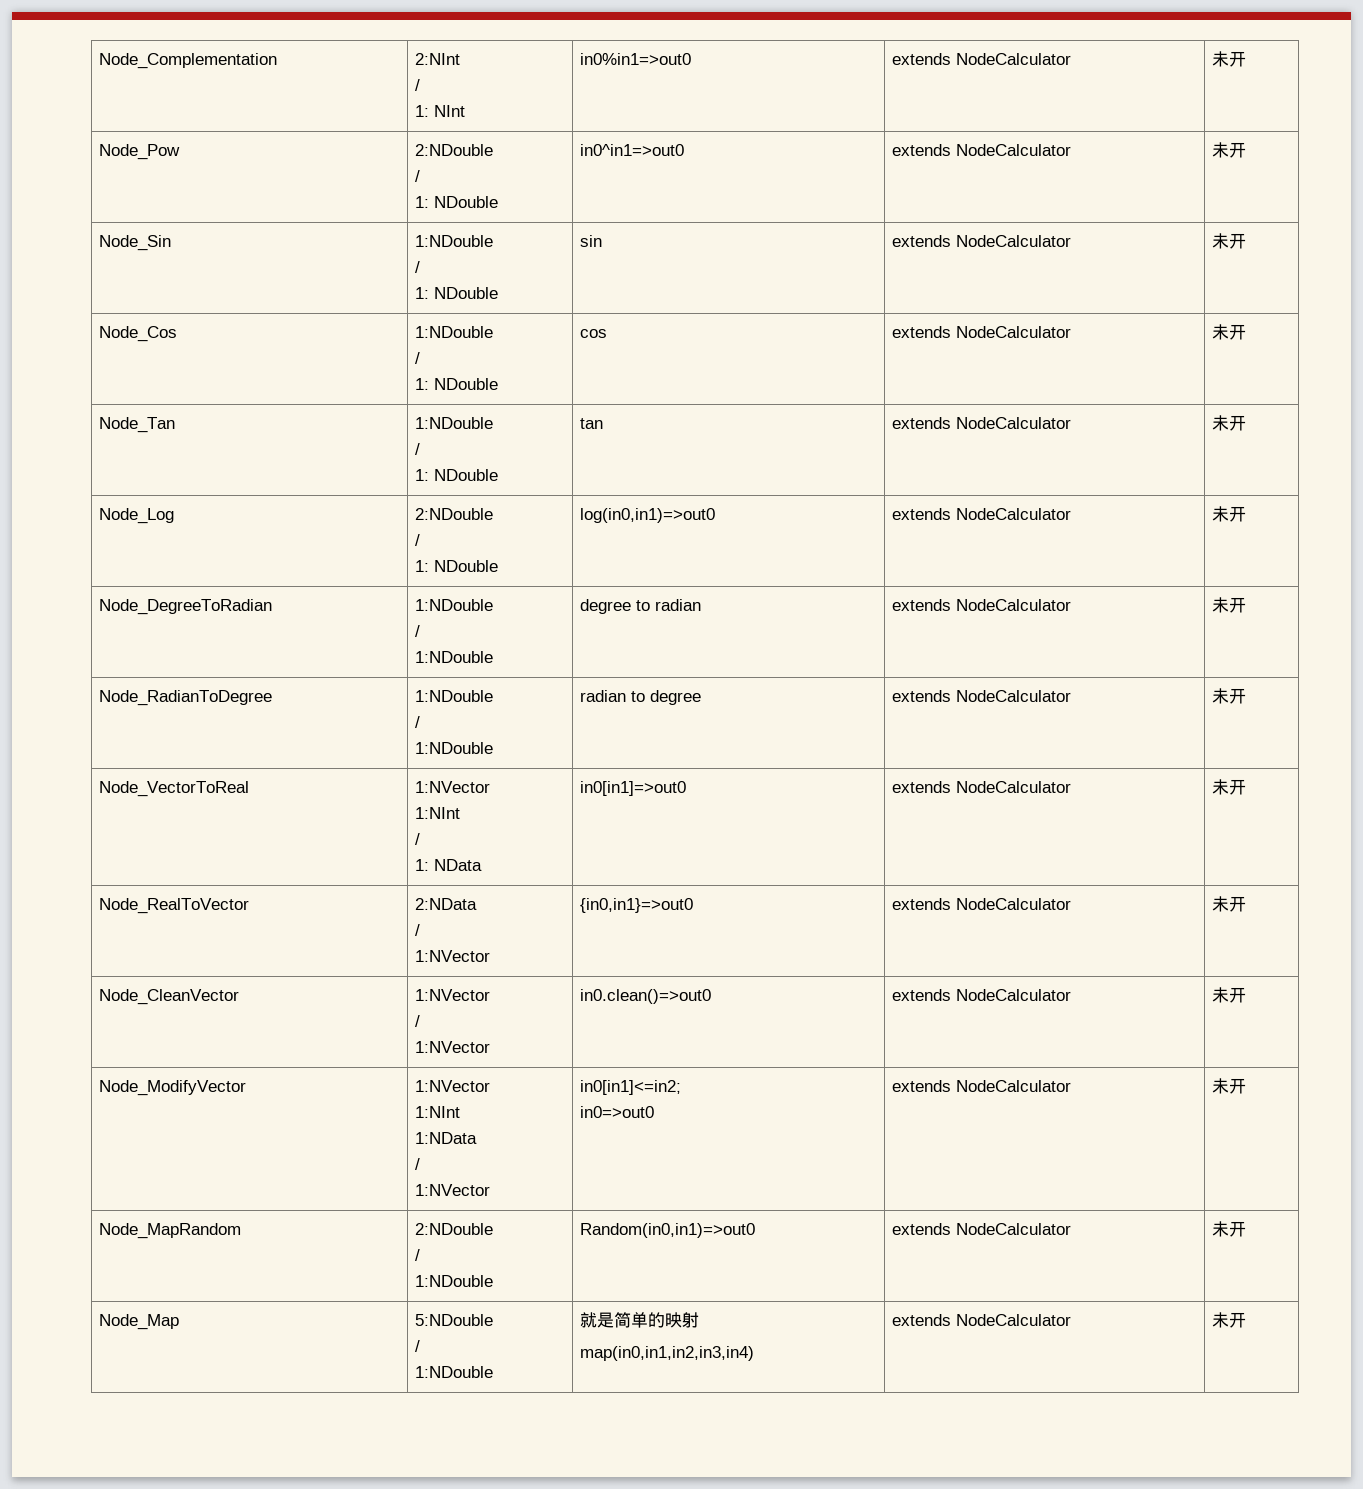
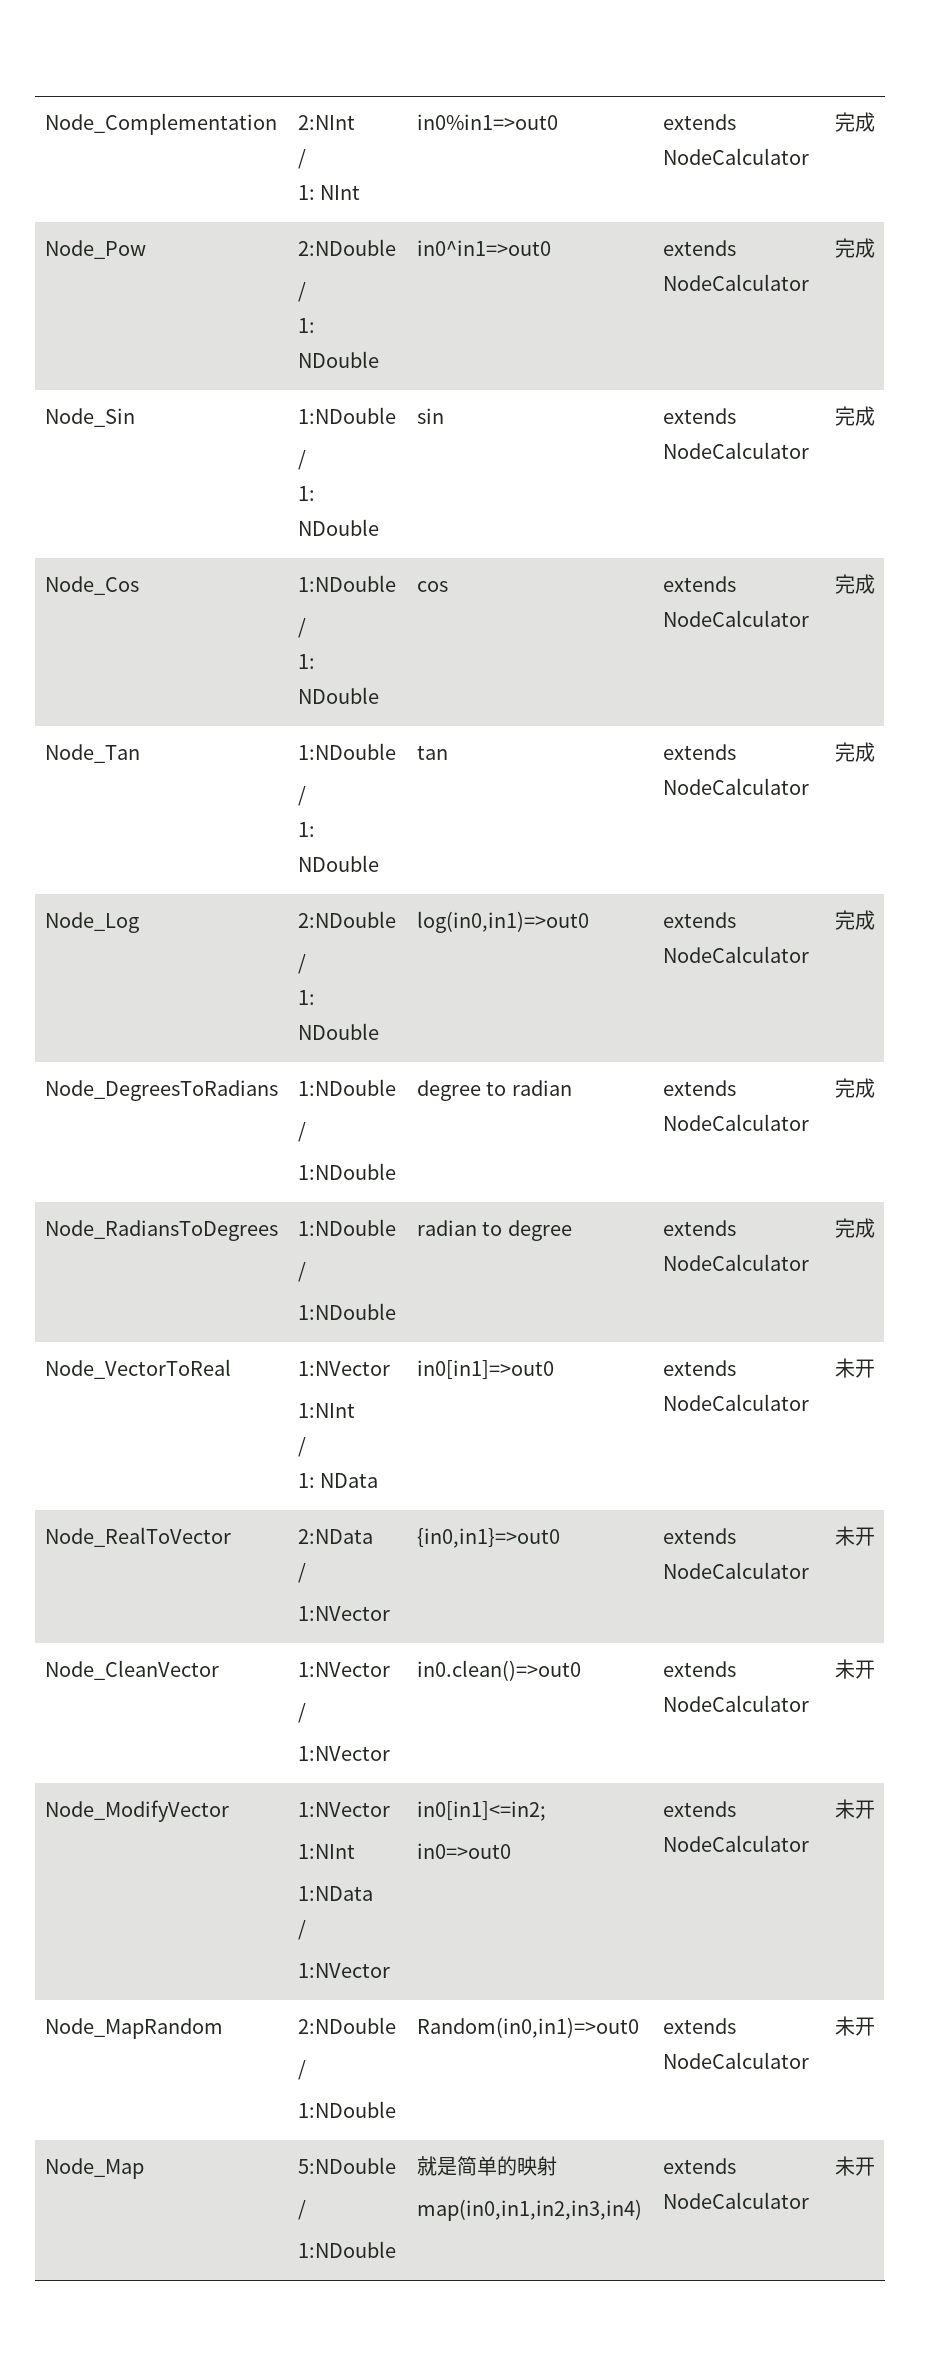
[1212,51,1247,67] 未开 -> [834,112,875,132] 完成
[1212,142,1247,158] 未开 -> [834,238,875,258] 完成
[1212,233,1247,249] 未开 -> [834,406,875,426] 完成
[1212,324,1247,340] 未开 -> [834,574,875,594] 完成
[1212,415,1247,431] 未开 -> [834,742,875,762] 完成
[1212,506,1247,522] [99,599,273,615] 未开 // Node_DegreeToRadian -> [834,910,875,930] [44,1080,278,1101] 完成 // Node_DegreesToRadians
[1212,597,1247,613] [99,690,273,706] 未开 // Node_RadianToDegree -> [834,1078,875,1098] [44,1220,278,1241] 完成 // Node_RadiansToDegrees
[1212,688,1247,704] 未开 -> [834,1218,875,1238] 完成

